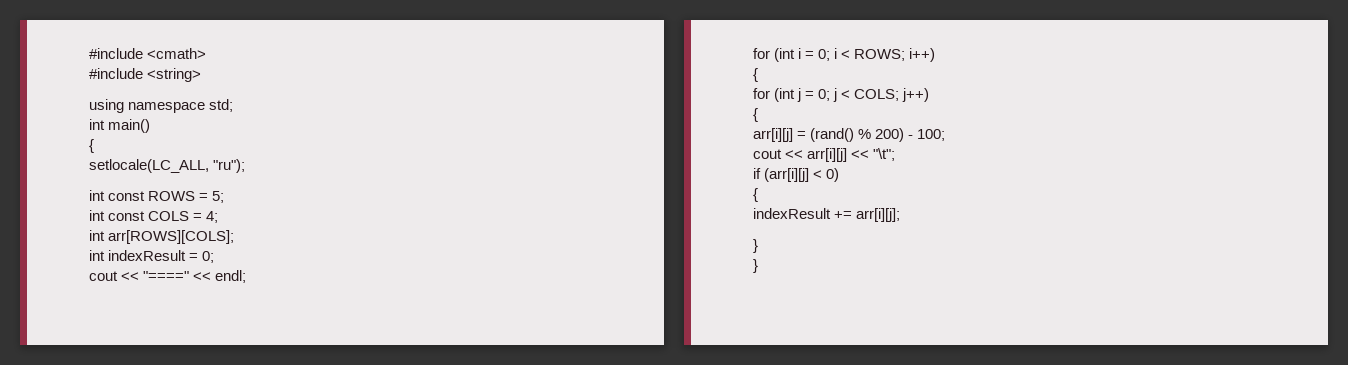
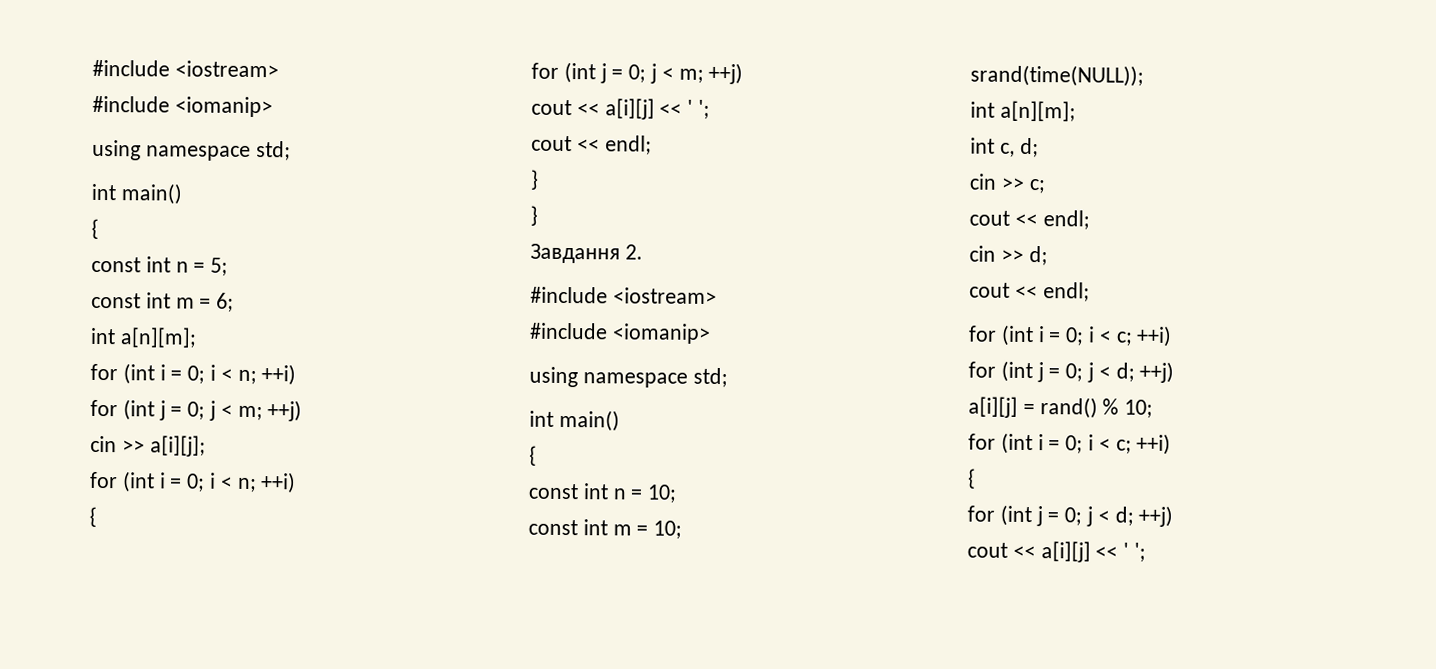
[89,48,207,59] [89,68,202,82] [89,99,234,113] [89,119,151,133] [89,139,94,153] [89,159,246,173] [89,190,225,203] [89,210,219,223] [89,230,235,244] [89,250,215,263] [89,271,190,281] #include <cmath> // #include <string> // using namespace std; // int main() // { // setlocale(LC_ALL, "ru"); // int const ROWS = 5; // int const COLS = 4; // int arr[ROWS][COLS]; // int indexResult = 0; // cout << "====" -> [92,59,279,78] [92,95,273,118] [92,139,291,161] [91,183,182,205] [91,218,99,239] [91,256,229,276] [91,292,235,312] [90,327,197,348] [90,363,297,386] [90,399,303,422] [90,435,206,457] [89,471,297,494] [89,506,97,527] [531,61,744,85] [531,98,711,120] [531,135,652,155] [530,169,539,190] [530,205,538,226] [530,243,643,264] [530,286,717,304] [529,322,711,344] [529,366,728,388] [529,409,620,432] [529,445,537,466] [528,483,678,503] [528,519,683,539] [970,64,1144,87] [970,100,1076,122] [970,137,1039,158] [969,173,1046,194] [969,210,1090,230] [969,245,1048,266] [969,282,1010,298] #include <iostream> // #include <iomanip> // using namespace std; // int main() // { // const int n = 5; // const int m = 6; // int a[n][m]; // for (int i = 0; i < n; ++i) // for (int j = 0; j < m; ++j) // cin >> a[i][j]; // for (int i = 0; i < n; ++i) // { // for (int j = 0; j < m; ++j) // cout << a[i][j] << ' '; // cout << endl; // } // } // Завдання 2. // #include <iostream> // #include <iomanip> // using namespace std; // int main() // { // const int n = 10; // const int m = 10; // srand(time(NULL)); // int a[n][m]; // int c, d; // cin >> c; // cout << endl; // cin >> d; // cout
[854,48,936,62] [753,68,758,82] [753,88,930,102] [753,108,758,122] [753,128,946,142] [753,148,896,162] [753,168,840,182] [753,188,758,202] [753,208,901,222] [753,239,758,253] [753,259,758,273] ROWS; i++) // { // for (int j = 0; j < COLS; j++) // { // arr[i][j] = (rand() % 200) - 100; // cout << arr[i][j] << "\t"; // if (arr[i][j] < 0) // { // indexResult += arr[i][j]; // } // } -> [1115,325,1173,347] [968,360,1175,383] [968,396,1154,419] [968,432,1172,455] [968,468,976,489] [967,504,1174,527] [967,541,1147,563] c; ++i) // for (int j = 0; j < d; ++j) // a[i][j] = rand() % 10; // for (int i = 0; i < c; ++i) // { // for (int j = 0; j < d; ++j) // cout << a[i][j] << ' ';

